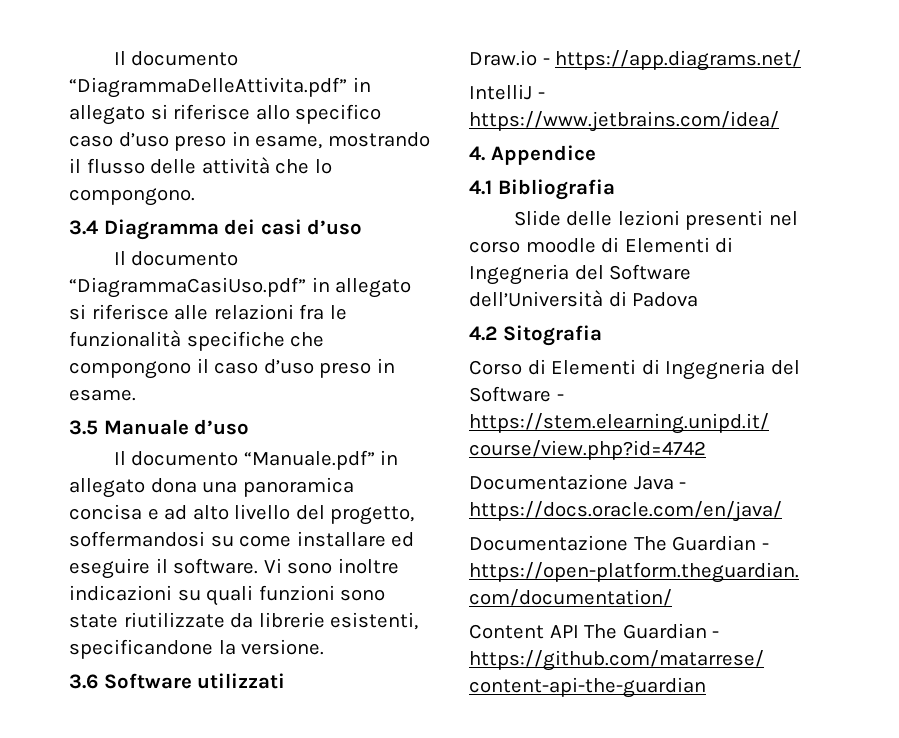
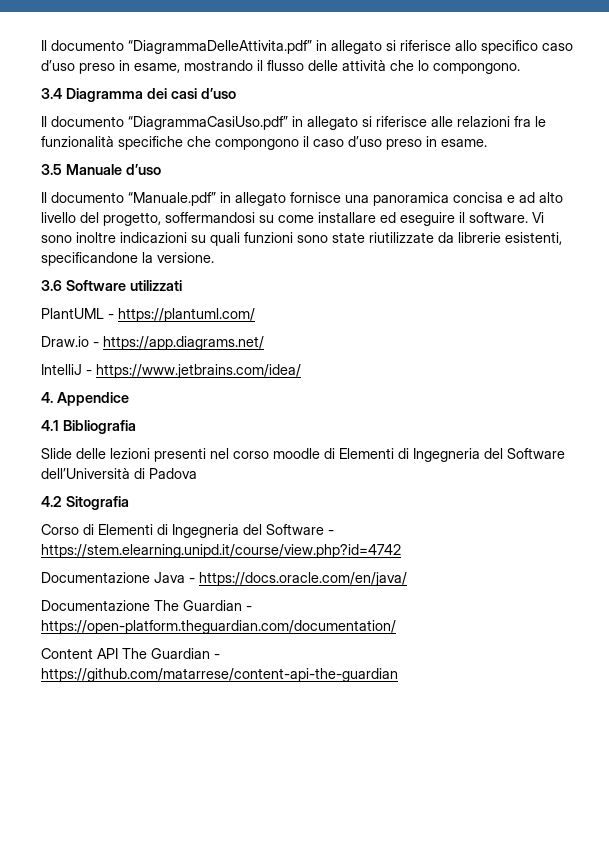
[150,478,197,493] dona -> [290,192,341,203] fornisce
(286, 681) none -> [41,308,255,322] // PlantUML - https://plantuml.com/

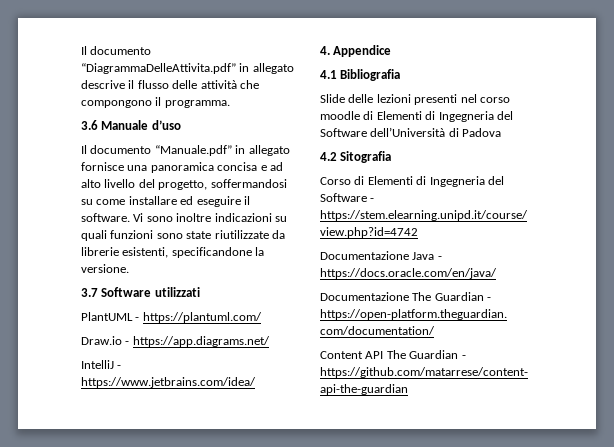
[386,40,573,54] [41,60,253,74] si riferisce allo specifico caso d’uso preso in esame, mostrando -> [81,80,125,89] descrive
[418,60,520,74] [41,88,236,102] [41,116,546,130] [41,136,487,150] [41,164,62,175] lo compongono. // 3.4 Diagramma dei casi d’uso // Il documento “DiagrammaCasiUso.pdf” in allegato si riferisce alle relazioni fra le funzionalità specifiche che compongono il caso d’uso preso in esame. // 3.5 -> [81,97,230,108] [81,120,98,130] compongono il programma. // 3.6
[41,280,62,291] 3.6 -> [81,288,98,297] 3.7

